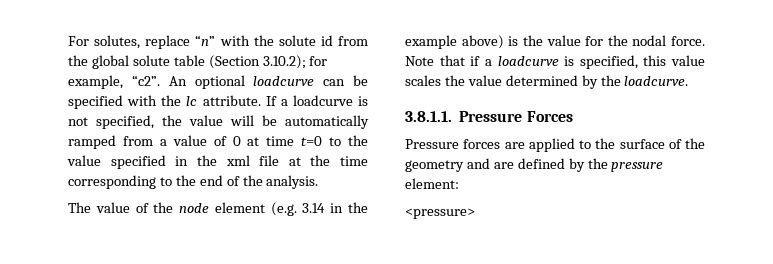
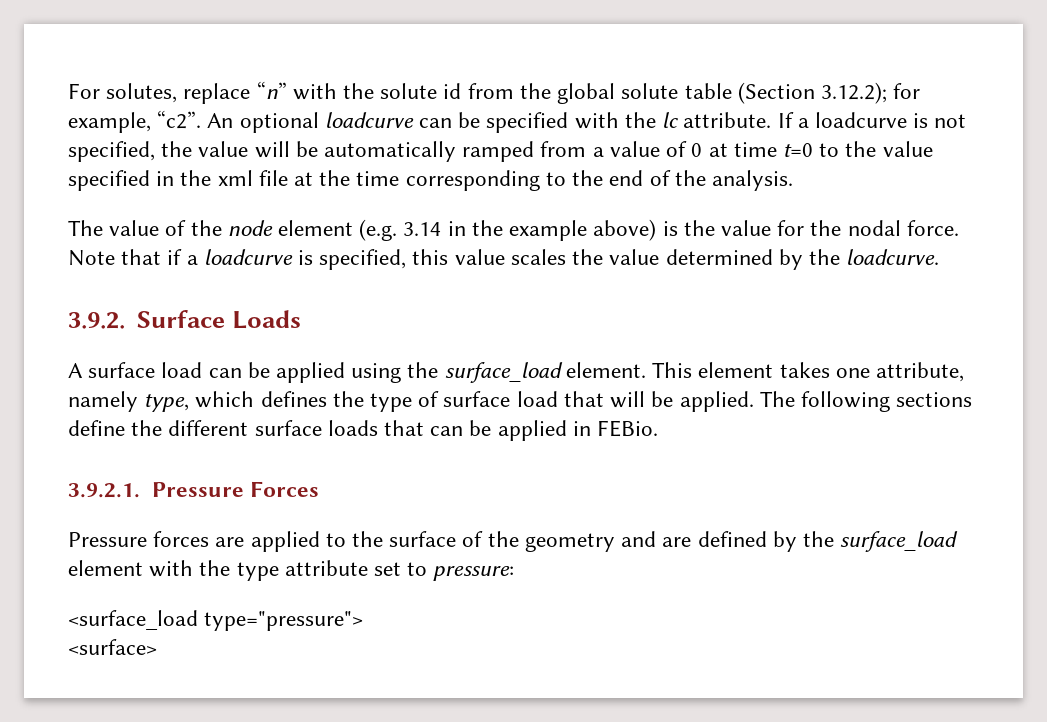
[262,55,306,69] 3.10.2); -> [820,82,887,104] 3.12.2);
[405,111,452,122] 3.8.1.1. -> [68,310,301,329] [68,362,964,383] [68,391,973,412] [68,420,659,441] [68,483,140,498] 3.9.2. Surface Loads // A surface load can be applied using the surface_load element. This element takes one attribute, namely type, which defines the type of surface load that will be applied. The following sections define the different surface loads that can be applied in FEBio. // 3.9.2.1.
[611,162,664,172] [405,178,459,189] [405,208,475,219] pressure element: // <pressure> -> [840,531,959,552] [68,560,515,581] [68,610,364,631] [68,639,157,655] surface_load element with the type attribute set to pressure: // <surface_load type="pressure"> // <surface>

